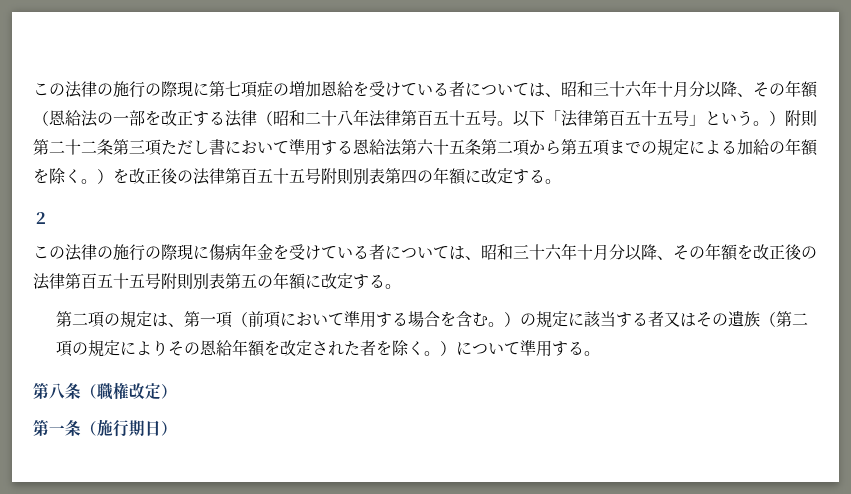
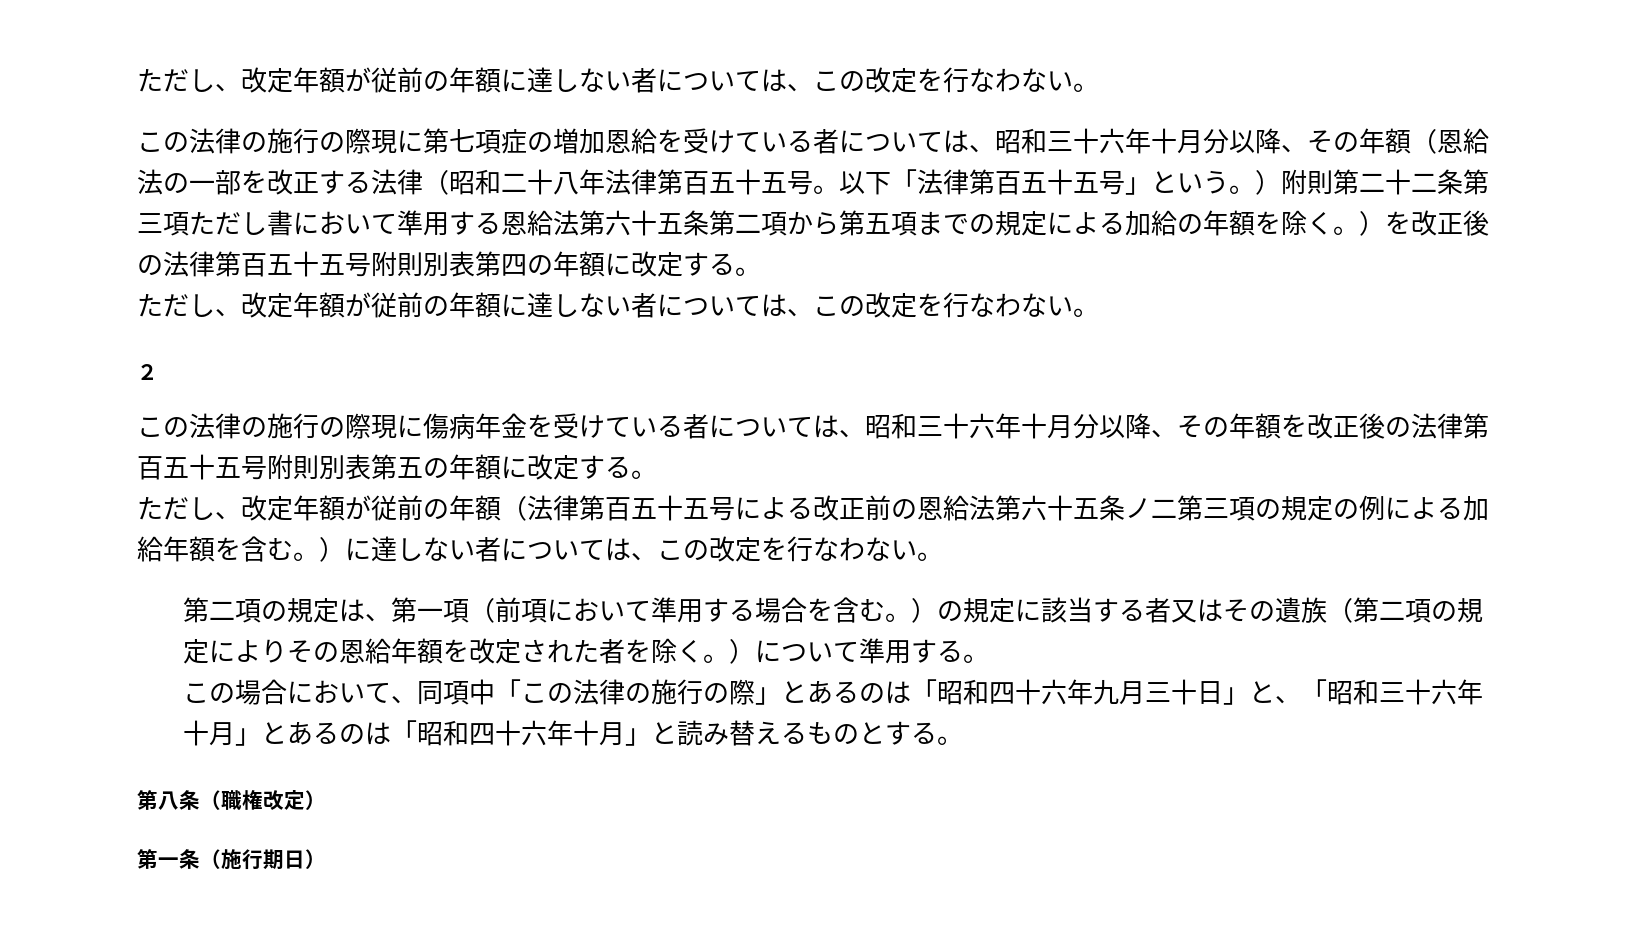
(33, 89) none -> [137,67,1099,93] ただし、改定年額が従前の年額に達しない者については、この改定を行なわない。 //
(561, 181) none -> [137,292,1099,318] // ただし、改定年額が従前の年額に達しない者については、この改定を行なわない。
(401, 286) none -> [137,495,1489,521] [137,536,943,562] // ただし、改定年額が従前の年額（法律第百五十五号による改正前の恩給法第六十五条ノ二第三項の規定の例による加給年額を含む。）に達しない者については、この改定を行なわない。
(601, 353) none -> [183,679,1484,705] [183,720,964,746] // この場合において、同項中「この法律の施行の際」とあるのは「昭和四十六年九月三十日」と、「昭和三十六年十月」とあるのは「昭和四十六年十月」と読み替えるものとする。

